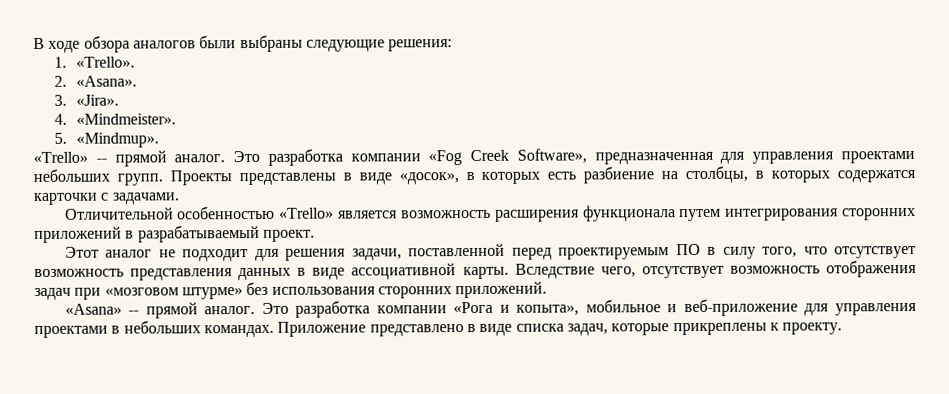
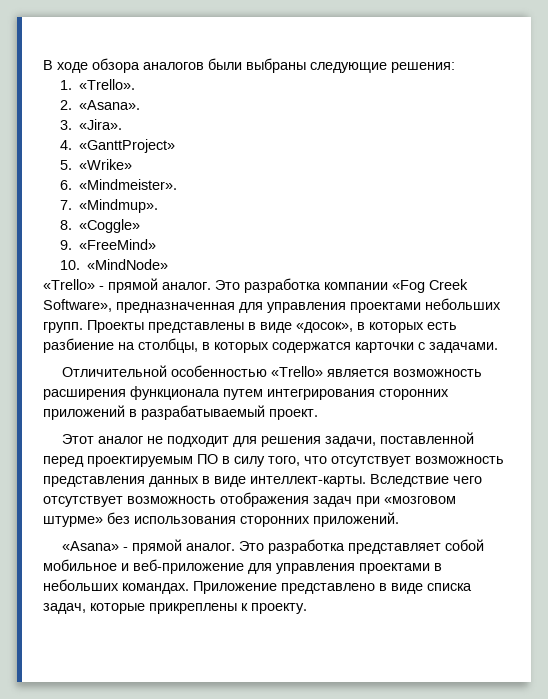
(68, 119) none -> [79,139,176,153] [59,159,133,170] [59,180,72,190] «GanttProject» // 5. «Wrike» // 6.
[54,132,68,144] 5. -> [59,200,72,210] 7.
[33,151,107,163] // «Trello» -- -> [59,219,141,233] [59,239,157,250] [59,259,169,270] [43,279,104,290] // 8. «Coggle» // 9. «FreeMind» // 10. «MindNode» // «Trello» -
[351,263,636,280] ассоциативной карты. Вследствие чего, -> [250,474,482,487] интеллект-карты. Вследствие чего
[128,300,580,319] -- прямой аналог. Это разработка компании «Рога и копыта», -> [123,539,485,554] - прямой аналог. Это разработка представляет собой

